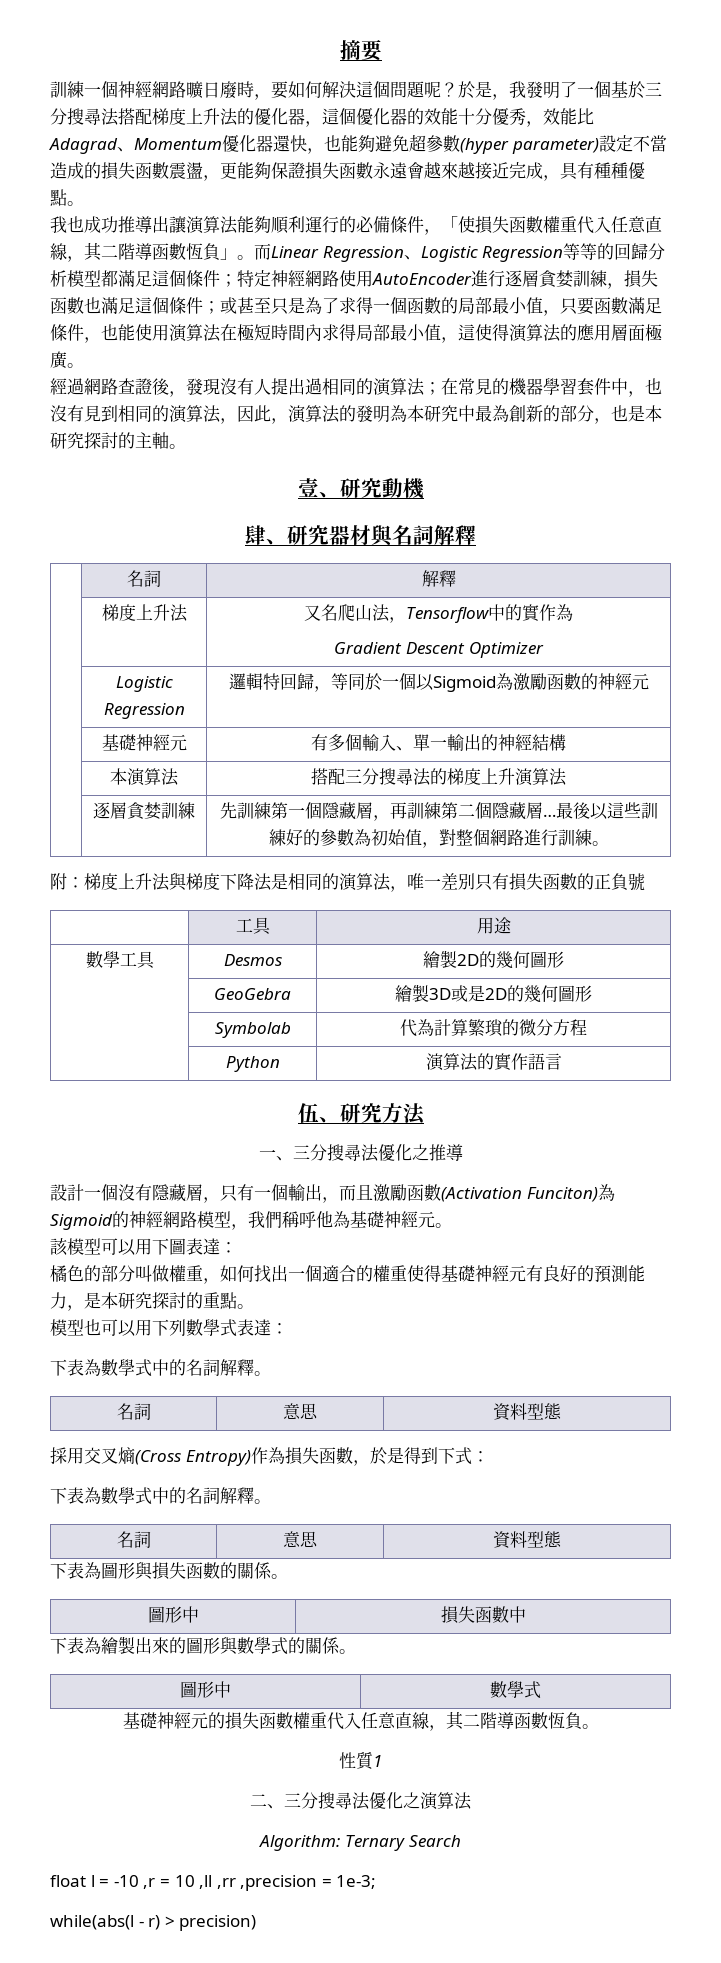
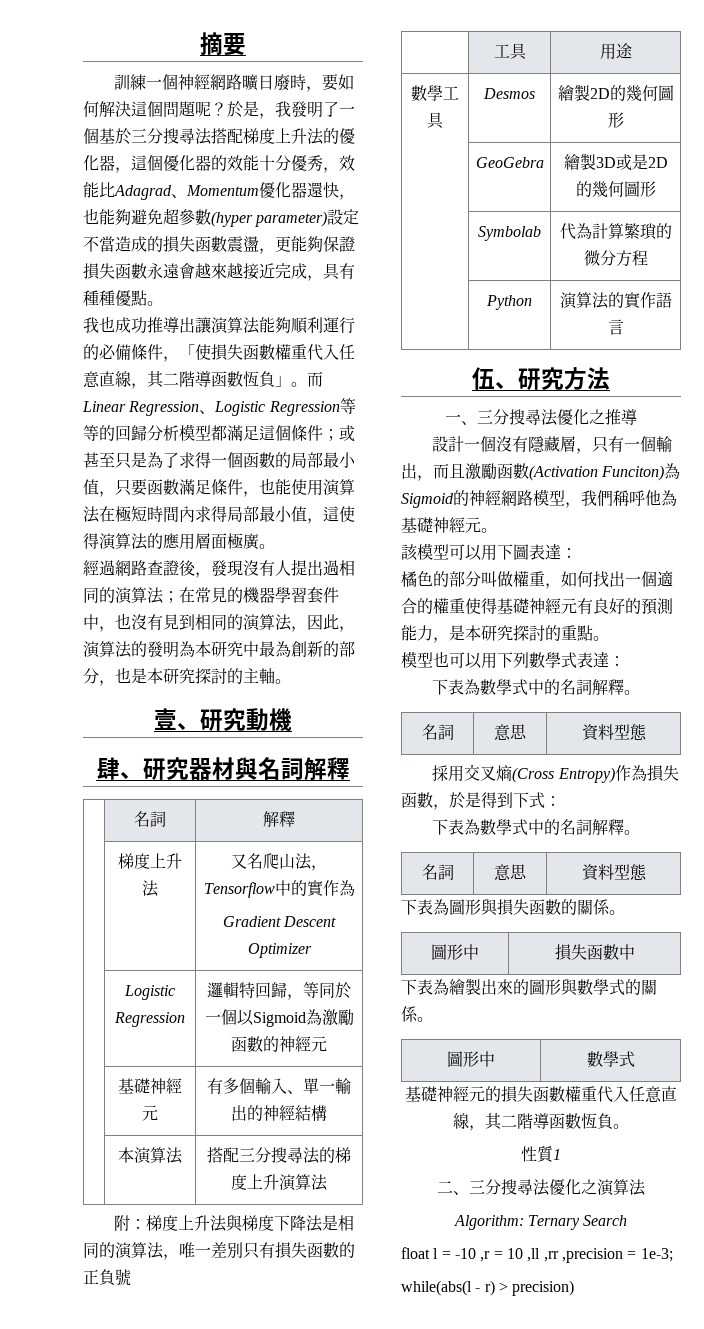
[237,270,658,289] [50,297,220,314] 特定神經網路使用AutoEncoder進行逐層貪婪訓練，損失函數也滿足這個條件； -> (339, 435) none
[93,802,195,820] [219,802,658,821] [268,829,609,848] // | 逐層貪婪訓練 | 先訓練第一個隱藏層，再訓練第二個隱藏層…最後以這些訓練好的參數為初始值，對整個網路進行訓練。 -> (328, 1182) none

